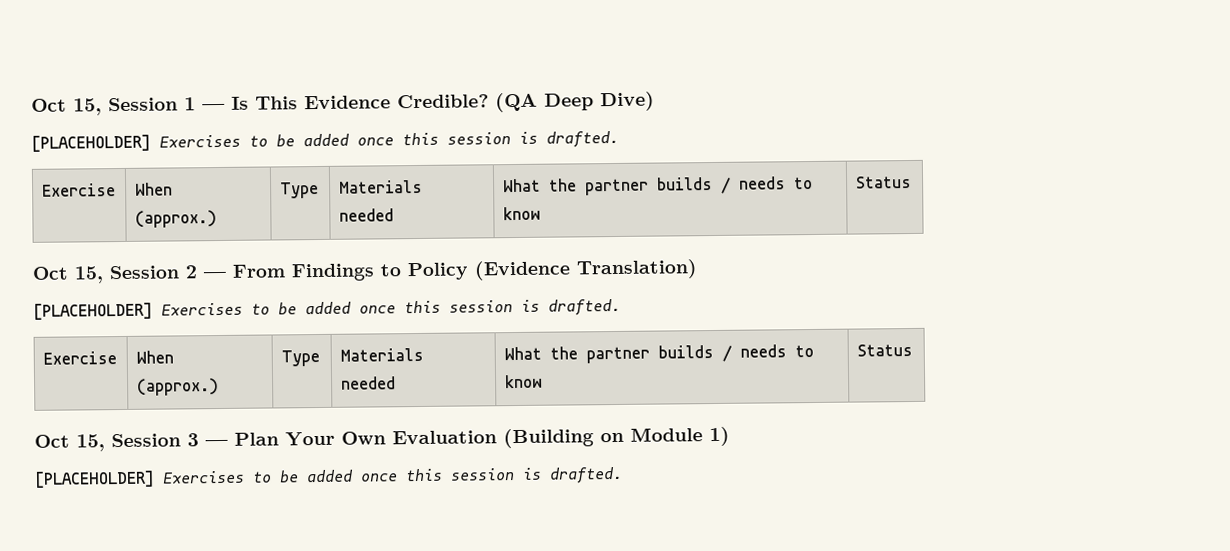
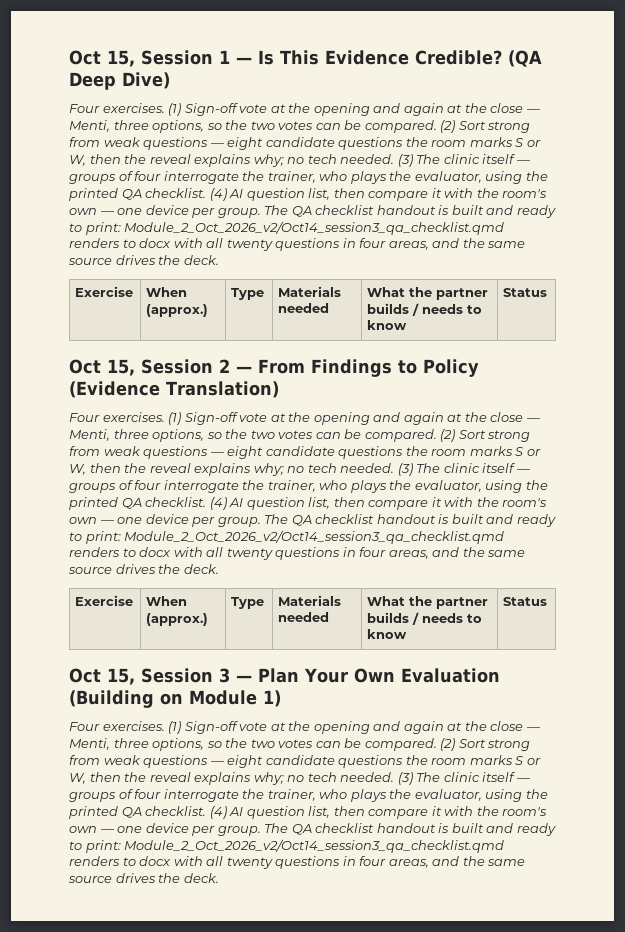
[31,130,619,152] [PLACEHOLDER] Exercises to be added once this session is drafted. -> [69,103,541,116] [69,120,531,133] [69,137,541,150] [69,154,531,167] [69,171,548,184] [69,188,548,201] [69,205,556,218] [69,221,505,235] [69,238,526,251] [68,255,219,265] Four exercises. (1) Sign-off vote at the opening and again at the close — Menti, three options, so the two votes can be compared. (2) Sort strong from weak questions — eight candidate questions the room marks S or W, then the reveal explains why; no tech needed. (3) The clinic itself — groups of four interrogate the trainer, who plays the evaluator, using the printed QA checklist. (4) AI question list, then compare it with the room's own — one device per group. The QA checklist handout is built and ready to print: Module_2_Oct_2026_v2/Oct14_session3_qa_checklist.qmd renders to docx with all twenty questions in four areas, and the same source drives the deck.
[33,298,621,320] [PLACEHOLDER] Exercises to be added once this session is drafted. -> [69,412,541,425] [69,429,531,442] [69,446,541,459] [69,463,531,476] [69,480,548,493] [69,497,548,510] [69,514,556,527] [69,530,505,544] [69,547,526,560] [68,564,219,574] Four exercises. (1) Sign-off vote at the opening and again at the close — Menti, three options, so the two votes can be compared. (2) Sort strong from weak questions — eight candidate questions the room marks S or W, then the reveal explains why; no tech needed. (3) The clinic itself — groups of four interrogate the trainer, who plays the evaluator, using the printed QA checklist. (4) AI question list, then compare it with the room's own — one device per group. The QA checklist handout is built and ready to print: Module_2_Oct_2026_v2/Oct14_session3_qa_checklist.qmd renders to docx with all twenty questions in four areas, and the same source drives the deck.
[34,466,623,488] [PLACEHOLDER] Exercises to be added once this session is drafted. -> [69,721,541,734] [69,738,531,751] [69,755,541,768] [69,772,531,785] [69,789,548,802] [69,806,548,819] [69,823,556,836] [69,839,505,853] [69,856,526,869] [68,873,219,883] Four exercises. (1) Sign-off vote at the opening and again at the close — Menti, three options, so the two votes can be compared. (2) Sort strong from weak questions — eight candidate questions the room marks S or W, then the reveal explains why; no tech needed. (3) The clinic itself — groups of four interrogate the trainer, who plays the evaluator, using the printed QA checklist. (4) AI question list, then compare it with the room's own — one device per group. The QA checklist handout is built and ready to print: Module_2_Oct_2026_v2/Oct14_session3_qa_checklist.qmd renders to docx with all twenty questions in four areas, and the same source drives the deck.

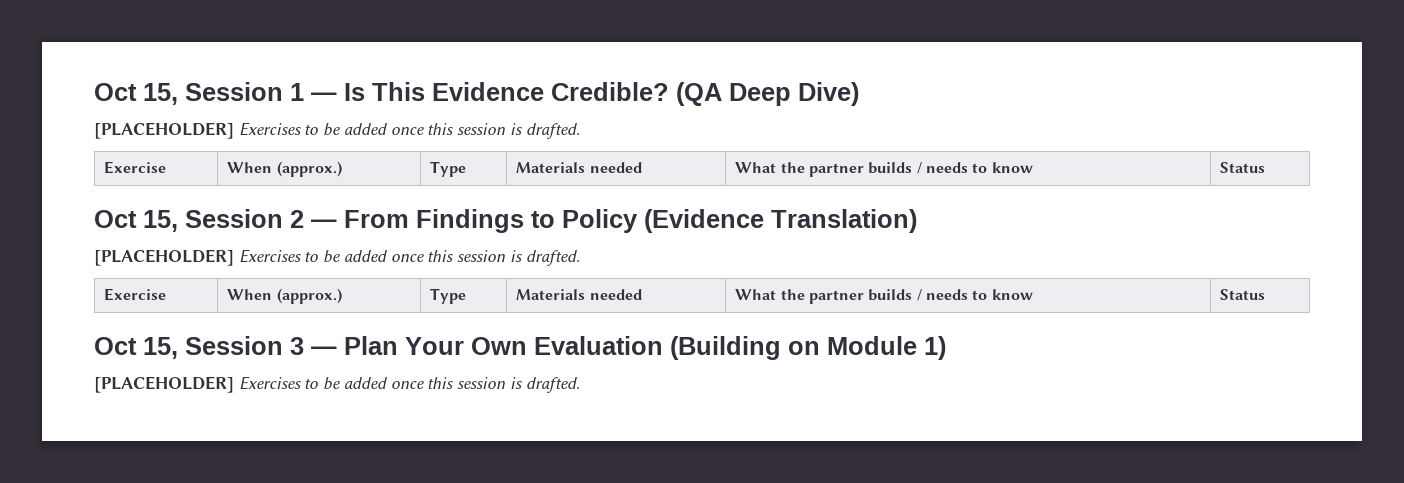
[69,103,541,116] [69,120,531,133] [69,137,541,150] [69,154,531,167] [69,171,548,184] [69,188,548,201] [69,205,556,218] [69,221,505,235] [69,238,526,251] [68,255,219,265] Four exercises. (1) Sign-off vote at the opening and again at the close — Menti, three options, so the two votes can be compared. (2) Sort strong from weak questions — eight candidate questions the room marks S or W, then the reveal explains why; no tech needed. (3) The clinic itself — groups of four interrogate the trainer, who plays the evaluator, using the printed QA checklist. (4) AI question list, then compare it with the room's own — one device per group. The QA checklist handout is built and ready to print: Module_2_Oct_2026_v2/Oct14_session3_qa_checklist.qmd renders to docx with all twenty questions in four areas, and the same source drives the deck. -> [94,122,580,139] [PLACEHOLDER] Exercises to be added once this session is drafted.
[69,412,541,425] [69,429,531,442] [69,446,541,459] [69,463,531,476] [69,480,548,493] [69,497,548,510] [69,514,556,527] [69,530,505,544] [69,547,526,560] [68,564,219,574] Four exercises. (1) Sign-off vote at the opening and again at the close — Menti, three options, so the two votes can be compared. (2) Sort strong from weak questions — eight candidate questions the room marks S or W, then the reveal explains why; no tech needed. (3) The clinic itself — groups of four interrogate the trainer, who plays the evaluator, using the printed QA checklist. (4) AI question list, then compare it with the room's own — one device per group. The QA checklist handout is built and ready to print: Module_2_Oct_2026_v2/Oct14_session3_qa_checklist.qmd renders to docx with all twenty questions in four areas, and the same source drives the deck. -> [94,249,580,266] [PLACEHOLDER] Exercises to be added once this session is drafted.
[69,721,541,734] [69,738,531,751] [69,755,541,768] [69,772,531,785] [69,789,548,802] [69,806,548,819] [69,823,556,836] [69,839,505,853] [69,856,526,869] [68,873,219,883] Four exercises. (1) Sign-off vote at the opening and again at the close — Menti, three options, so the two votes can be compared. (2) Sort strong from weak questions — eight candidate questions the room marks S or W, then the reveal explains why; no tech needed. (3) The clinic itself — groups of four interrogate the trainer, who plays the evaluator, using the printed QA checklist. (4) AI question list, then compare it with the room's own — one device per group. The QA checklist handout is built and ready to print: Module_2_Oct_2026_v2/Oct14_session3_qa_checklist.qmd renders to docx with all twenty questions in four areas, and the same source drives the deck. -> [94,376,580,393] [PLACEHOLDER] Exercises to be added once this session is drafted.

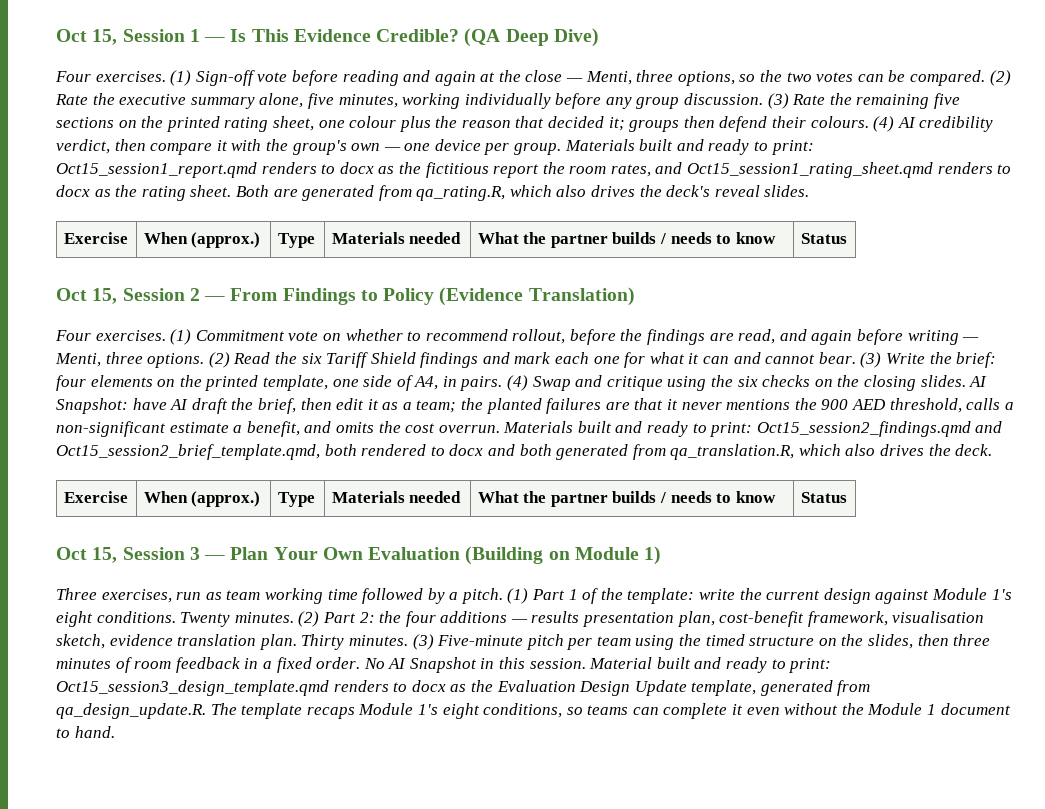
[94,122,580,139] [PLACEHOLDER] Exercises to be added once this session is drafted. -> [55,70,1011,86] [55,93,961,109] [56,116,994,132] [56,139,814,155] [56,162,1012,178] [56,185,810,201] Four exercises. (1) Sign-off vote before reading and again at the close — Menti, three options, so the two votes can be compared. (2) Rate the executive summary alone, five minutes, working individually before any group discussion. (3) Rate the remaining five sections on the printed rating sheet, one colour plus the reason that decided it; groups then defend their colours. (4) AI credibility verdict, then compare it with the group's own — one device per group. Materials built and ready to print: Oct15_session1_report.qmd renders to docx as the fictitious report the room rates, and Oct15_session1_rating_sheet.qmd renders to docx as the rating sheet. Both are generated from qa_rating.R, which also drives the deck's reveal slides.
[94,249,580,266] [PLACEHOLDER] Exercises to be added once this session is drafted. -> [55,329,980,345] [55,352,997,368] [56,375,988,391] [56,398,1014,414] [56,421,1003,437] [56,444,993,460] Four exercises. (1) Commitment vote on whether to recommend rollout, before the findings are read, and again before writing — Menti, three options. (2) Read the six Tariff Shield findings and mark each one for what it can and cannot bear. (3) Write the brief: four elements on the printed template, one side of A4, in pairs. (4) Swap and critique using the six checks on the closing slides. AI Snapshot: have AI draft the brief, then edit it as a team; the planted failures are that it never mentions the 900 AED threshold, calls a non-significant estimate a benefit, and omits the cost overrun. Materials built and ready to print: Oct15_session2_findings.qmd and Oct15_session2_brief_template.qmd, both rendered to docx and both generated from qa_translation.R, which also drives the deck.
[94,376,580,393] [PLACEHOLDER] Exercises to be added once this session is drafted. -> [56,588,1012,604] [56,611,985,627] [56,634,991,650] [56,657,832,673] [56,680,871,696] [56,703,1011,719] [56,726,115,738] Three exercises, run as team working time followed by a pitch. (1) Part 1 of the template: write the current design against Module 1's eight conditions. Twenty minutes. (2) Part 2: the four additions — results presentation plan, cost-benefit framework, visualisation sketch, evidence translation plan. Thirty minutes. (3) Five-minute pitch per team using the timed structure on the slides, then three minutes of room feedback in a fixed order. No AI Snapshot in this session. Material built and ready to print: Oct15_session3_design_template.qmd renders to docx as the Evaluation Design Update template, generated from qa_design_update.R. The template recaps Module 1's eight conditions, so teams can complete it even without the Module 1 document to hand.

